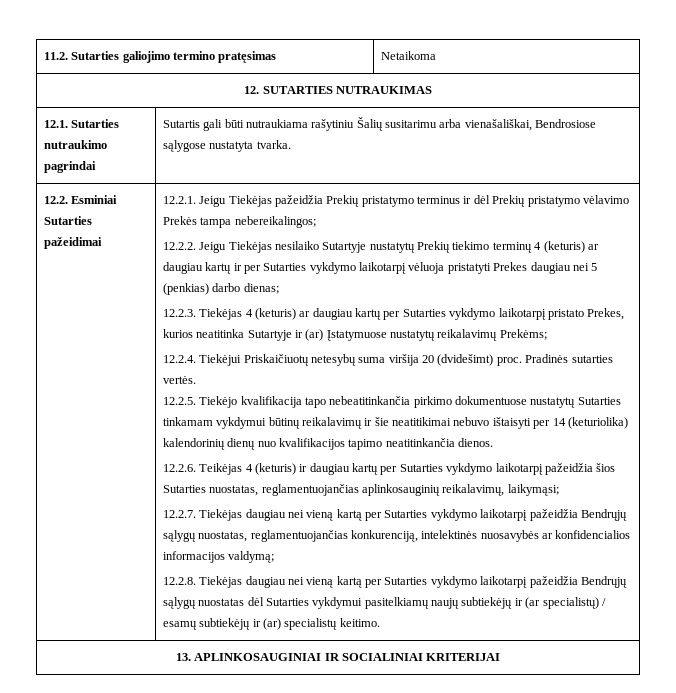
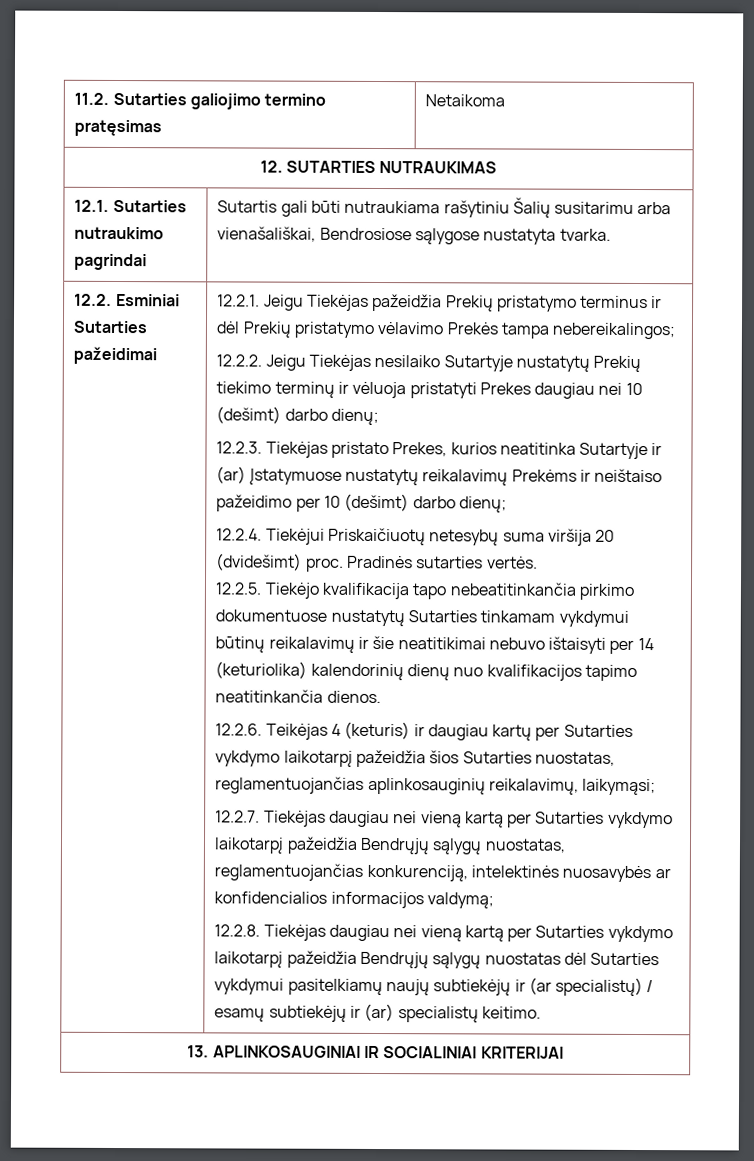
[534,241,599,253] [162,262,407,274] 4 (keturis) ar daugiau kartų ir per Sutarties vykdymo laikotarpį -> [337,381,349,394] ir
[591,263,598,271] [162,283,279,295] [162,308,546,320] 5 (penkias) darbo dienas; // 12.2.3. Tiekėjas 4 (keturis) ar daugiau kartų per Sutarties vykdymo laikotarpį -> [625,382,643,396] [216,406,379,426] [216,441,328,458] 10 (dešimt) darbo dienų; // 12.2.3. Tiekėjas
[499,329,547,340] Prekėms; -> [511,468,663,483] [216,493,507,513] Prekėms ir neištaiso pažeidimo per 10 (dešimt) darbo dienų;

